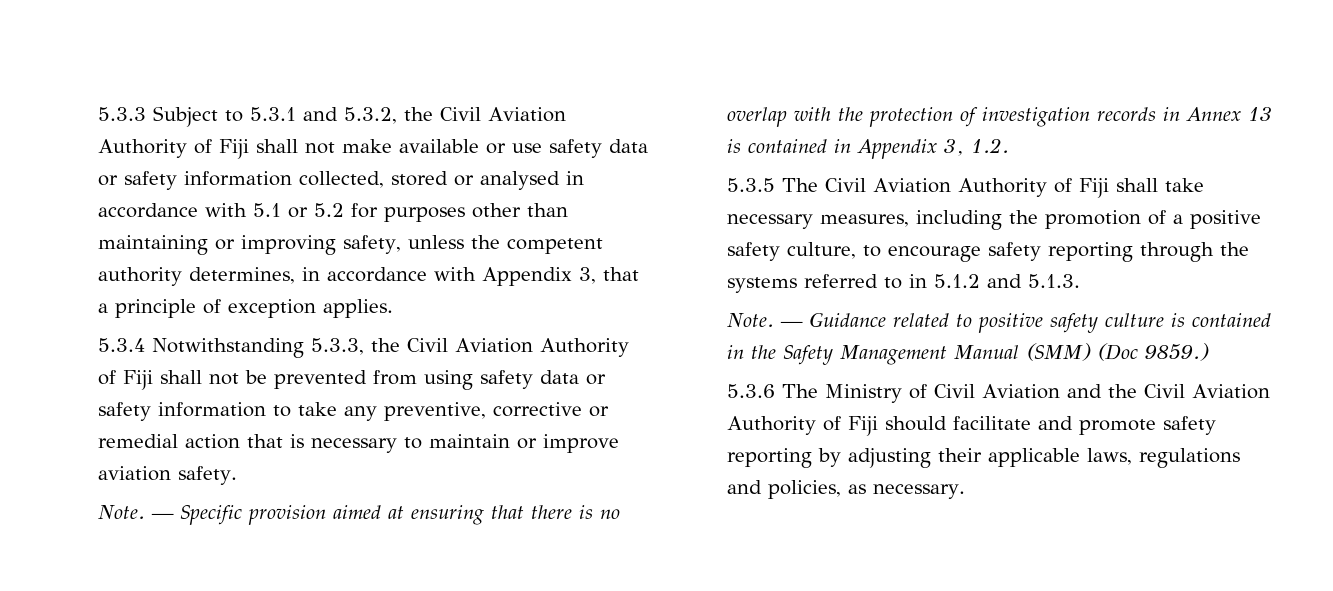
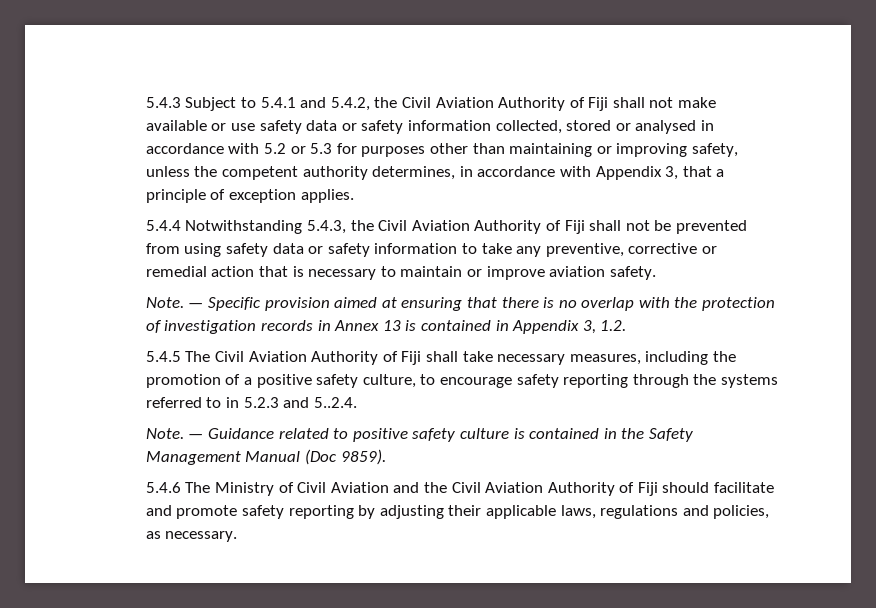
[97,107,146,121] 5.3.3 -> [145,97,181,108] 5.4.3
[249,107,397,124] 5.3.1 and 5.3.2, -> [260,97,370,111] 5.4.1 and 5.4.2,
[252,203,344,218] 5.1 or 5.2 -> [263,143,333,154] 5.2 or 5.3
[97,338,364,358] 5.3.4 Notwithstanding 5.3.3, -> [145,220,346,234] 5.4.4 Notwithstanding 5.4.3,
[726,178,775,192] 5.3.5 -> [145,351,181,362] 5.4.5
[933,274,1080,288] 5.1.2 and 5.1.3. -> [243,397,357,408] 5.2.3 and 5..2.4.
[1025,343,1209,361] [726,384,775,398] (SMM) (Doc 9859.) // 5.3.6 -> [304,449,386,465] [145,482,181,493] (Doc 9859). // 5.4.6

